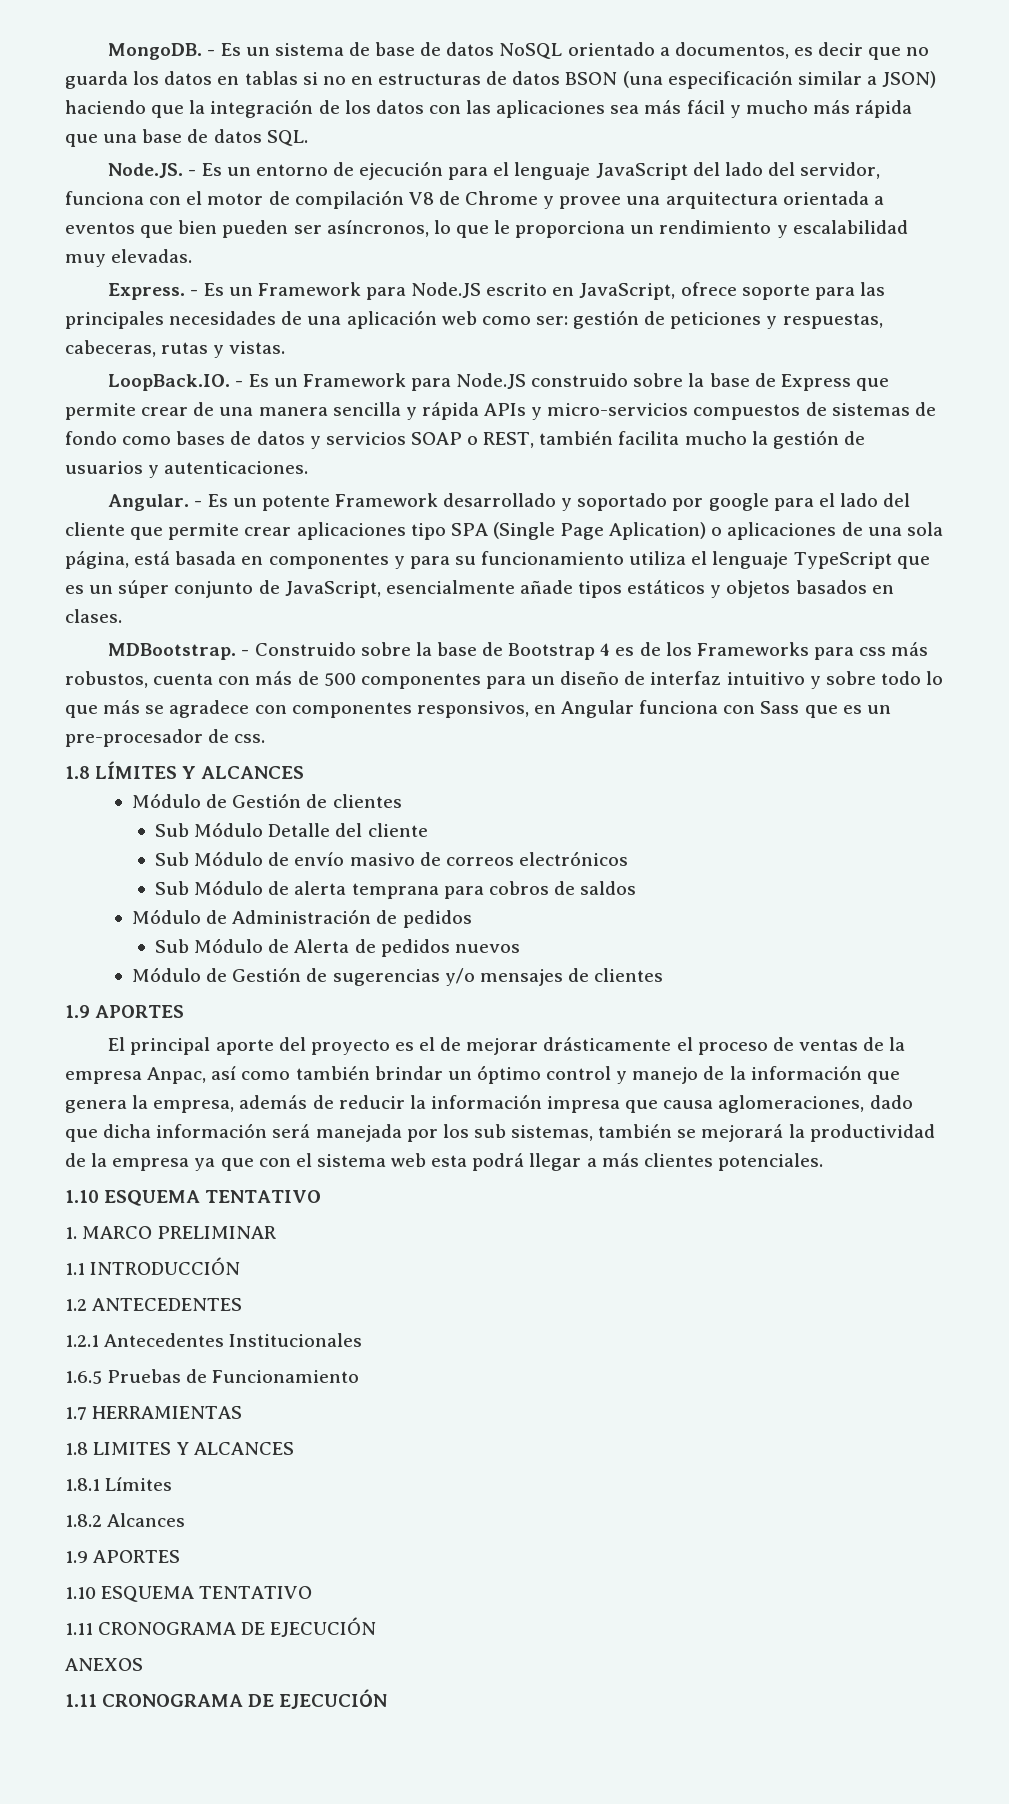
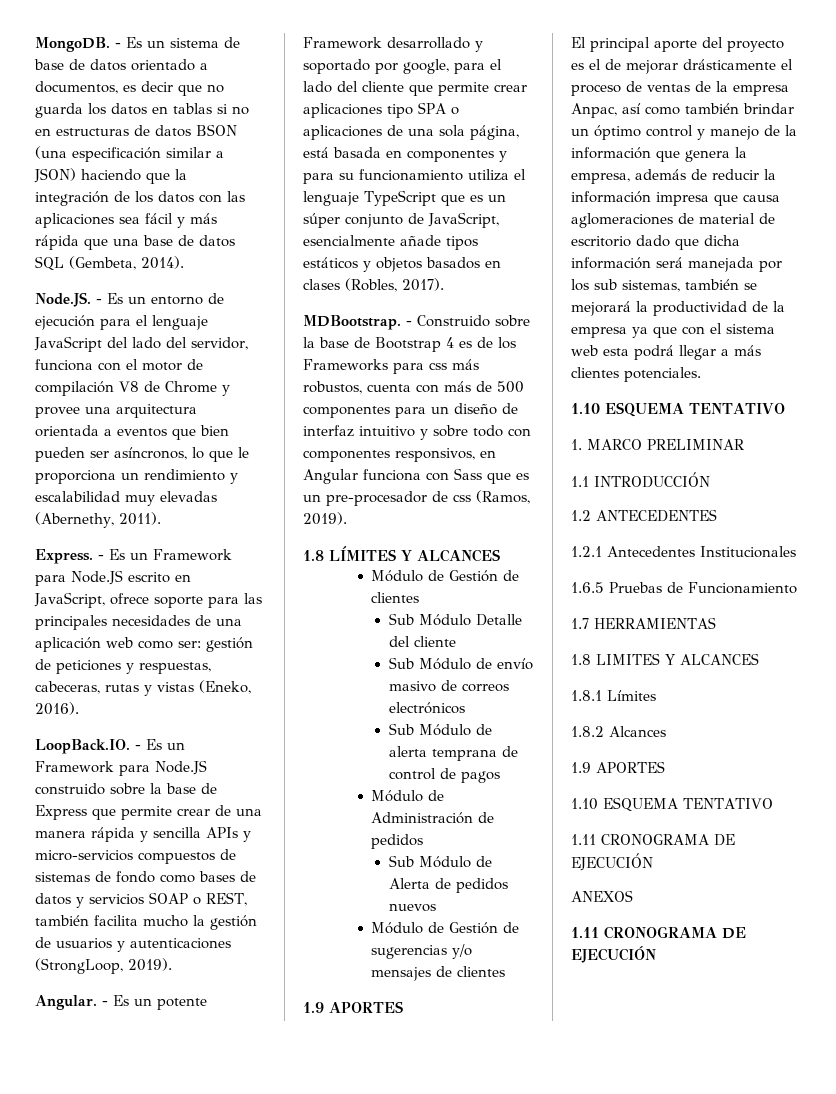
[499,43,563,59] NoSQL -> (126, 65) none
[644,100,682,114] más -> (140, 220) none
[745,100,808,114] mucho -> (185, 222) none
[266,130,308,146] SQL. -> [35,256,184,271] SQL (Gembeta, 2014).
[111,249,193,263] elevadas. -> [160,491,217,502] [35,512,161,528] elevadas (Abernethy, 2011).
[229,341,286,354] vistas. -> [157,680,251,694] [35,702,79,715] vistas (Eneko, 2016).
[332,402,479,420] sencilla y rápida -> [91,827,201,842] rápida y sencilla
[164,461,309,474] autenticaciones. -> [130,938,231,949] [35,958,172,974] autenticaciones (StrongLoop, 2019).
[708,493,769,511] google -> [403,59,449,74] google,
[492,522,707,540] (Single Page Aplication) -> (446, 108) none
[65,609,122,623] clases. -> [303,278,444,292] clases (Robles, 2017).
[926,671,944,685] [65,700,250,718] lo que más se agradece -> (503, 431) none
[234,734,266,743] css. -> [453,490,530,504] [303,512,347,525] css (Ramos, 2019).
[443,881,637,899] para cobros de saldos -> [501,746,518,757] [388,768,500,783] de control de pagos
[718,1095,865,1113] aglomeraciones, -> [571,213,775,228] [571,236,631,247] aglomeraciones de material de escritorio

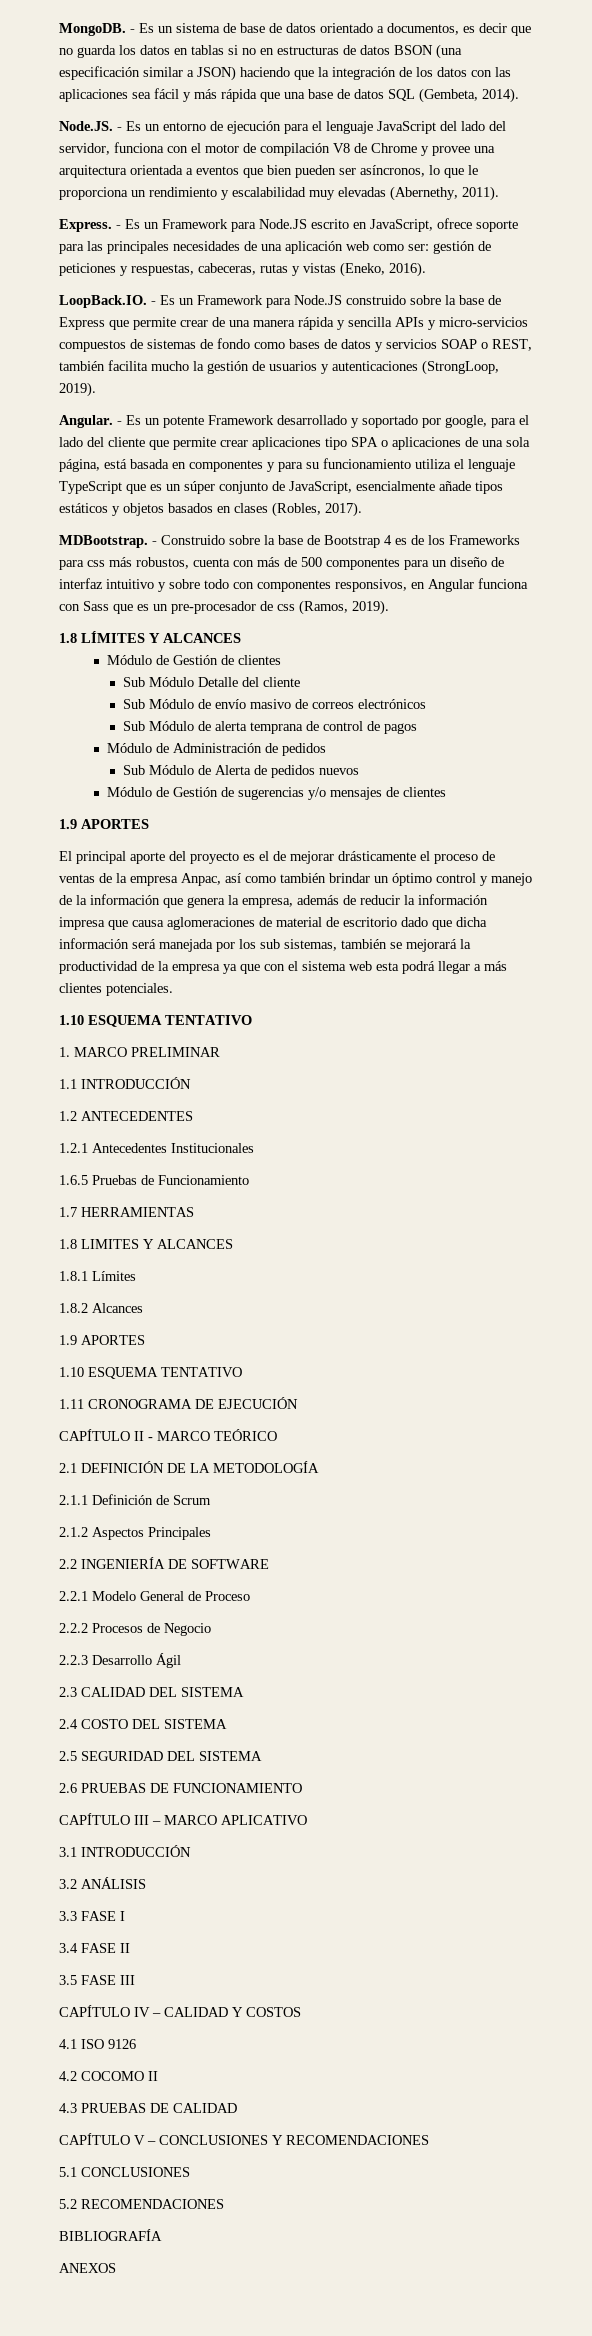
[571,890,633,902] [571,926,746,939] [571,946,656,963] ANEXOS // 1.11 CRONOGRAMA DE EJECUCIÓN -> [59,1429,277,1441] [59,1461,319,1473] [59,1494,211,1505] [59,1527,211,1540] [59,1557,269,1569] [59,1591,250,1601] [59,1623,211,1636] [59,1653,181,1668] [59,1687,244,1697] [59,1719,227,1729] [59,1751,262,1761] [59,1783,302,1793] [59,1813,307,1825] [59,1845,191,1857] [59,1877,146,1889] [59,1911,125,1921] [59,1943,130,1953] [59,1975,135,1985] [59,2005,301,2017] [59,2039,136,2049] [59,2071,158,2081] [59,2103,237,2113] [59,2133,429,2145] [59,2167,190,2177] [59,2199,224,2209] [59,2229,162,2241] [59,2263,116,2273] CAPÍTULO II - MARCO TEÓRICO // 2.1 DEFINICIÓN DE LA METODOLOGÍA // 2.1.1 Definición de Scrum // 2.1.2 Aspectos Principales // 2.2 INGENIERÍA DE SOFTWARE // 2.2.1 Modelo General de Proceso // 2.2.2 Procesos de Negocio // 2.2.3 Desarrollo Ágil // 2.3 CALIDAD DEL SISTEMA // 2.4 COSTO DEL SISTEMA // 2.5 SEGURIDAD DEL SISTEMA // 2.6 PRUEBAS DE FUNCIONAMIENTO // CAPÍTULO III – MARCO APLICATIVO // 3.1 INTRODUCCIÓN // 3.2 ANÁLISIS // 3.3 FASE I // 3.4 FASE II // 3.5 FASE III // CAPÍTULO IV – CALIDAD Y COSTOS // 4.1 ISO 9126 // 4.2 COCOMO II // 4.3 PRUEBAS DE CALIDAD // CAPÍTULO V – CONCLUSIONES Y RECOMENDACIONES // 5.1 CONCLUSIONES // 5.2 RECOMENDACIONES // BIBLIOGRAFÍA // ANEXOS

